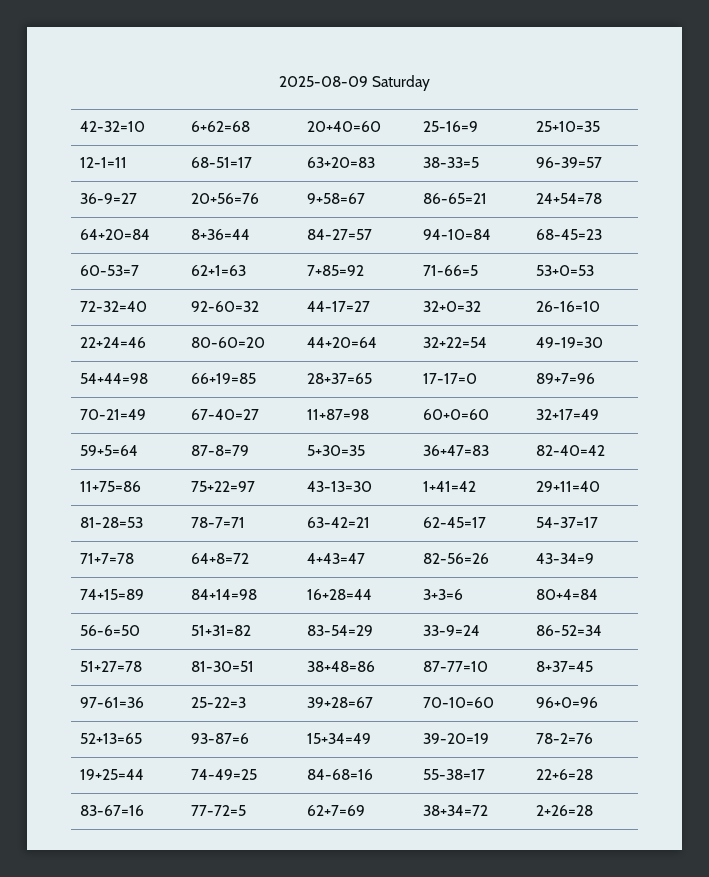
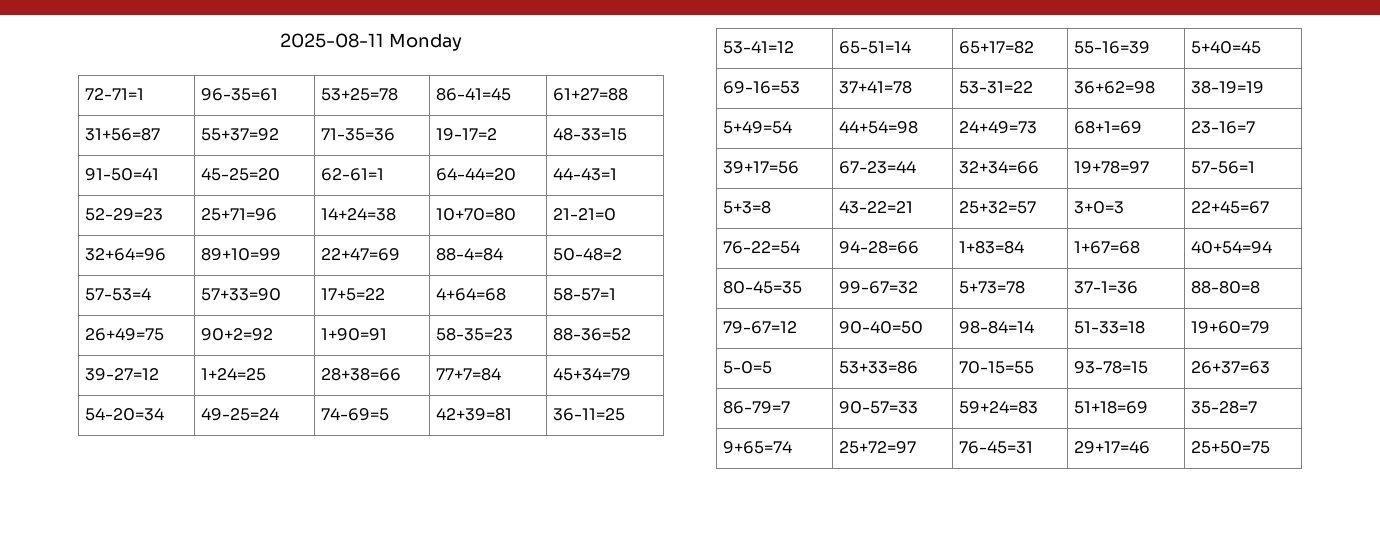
[278,75,431,91] [80,121,146,132] [191,121,251,132] [307,121,382,132] [423,121,479,132] [536,121,601,132] [80,157,128,168] [191,157,253,168] [307,157,376,168] [423,157,480,168] [536,157,603,168] [80,193,138,204] [191,193,260,204] [307,193,366,204] [423,193,488,204] [536,193,603,204] [80,229,151,240] [191,229,251,240] [307,229,373,240] [423,229,492,240] [536,229,603,240] [80,265,140,276] [191,265,247,276] [307,265,365,276] [423,265,479,276] [536,265,595,276] [80,301,148,312] [191,301,260,312] [307,301,371,312] [423,301,482,312] [536,301,601,312] [80,337,147,348] [191,337,266,348] [307,337,378,348] [423,337,488,348] [536,337,604,348] [80,373,149,384] [191,373,257,384] [307,373,373,384] [423,373,478,384] [536,373,596,384] [80,409,147,420] [191,409,260,420] [307,409,370,420] [423,409,490,420] [536,409,600,420] [80,445,139,456] [191,445,250,456] [307,445,366,456] [423,445,490,456] [536,445,606,456] [80,481,142,492] [191,481,256,492] [307,481,373,492] [423,481,477,492] [536,481,601,492] [80,517,144,528] [191,517,246,528] [307,517,371,528] [423,517,487,528] [536,517,599,528] [80,553,135,564] [191,553,250,564] [307,553,366,564] [423,553,490,564] [536,553,595,564] [80,589,145,600] [191,589,258,600] [307,589,373,600] [423,589,464,600] [536,589,599,600] [80,625,141,636] [191,625,252,636] [307,625,374,636] [423,625,481,636] [536,625,603,636] [80,661,143,672] [191,661,255,672] [307,661,376,672] [423,661,489,672] [536,661,594,672] [80,697,145,708] [191,697,247,708] [307,697,374,708] [423,697,495,708] [536,697,599,708] [80,733,143,744] [191,733,250,744] [307,733,372,744] [423,733,490,744] [536,733,594,744] [80,769,145,780] [191,769,258,780] [307,769,374,780] [423,769,486,780] [536,769,594,780] [80,805,145,816] [191,805,247,816] [307,805,366,816] [423,805,489,816] [536,805,594,816] 2025-08-09 Saturday // 42-32=10 | 6+62=68 | 20+40=60 | 25-16=9 | 25+10=35 // 12-1=11 | 68-51=17 | 63+20=83 | 38-33=5 | 96-39=57 // 36-9=27 | 20+56=76 | 9+58=67 | 86-65=21 | 24+54=78 // 64+20=84 | 8+36=44 | 84-27=57 | 94-10=84 | 68-45=23 // 60-53=7 | 62+1=63 | 7+85=92 | 71-66=5 | 53+0=53 // 72-32=40 | 92-60=32 | 44-17=27 | 32+0=32 | 26-16=10 // 22+24=46 | 80-60=20 | 44+20=64 | 32+22=54 | 49-19=30 // 54+44=98 | 66+19=85 | 28+37=65 | 17-17=0 | 89+7=96 // 70-21=49 | 67-40=27 | 11+87=98 | 60+0=60 | 32+17=49 // 59+5=64 | 87-8=79 | 5+30=35 | 36+47=83 | 82-40=42 // 11+75=86 | 75+22=97 | 43-13=30 | 1+41=42 | 29+11=40 // 81-28=53 | 78-7=71 | 63-42=21 | 62-45=17 | 54-37=17 // 71+7=78 | 64+8=72 | 4+43=47 | 82-56=26 | 43-34=9 // 74+15=89 | 84+14=98 | 16+28=44 | 3+3=6 | 80+4=84 // 56-6=50 | 51+31=82 | 83-54=29 | 33-9=24 | 86-52=34 // 51+27=78 | 81-30=51 | 38+48=86 | 87-77=10 | 8+37=45 // 97-61=36 | 25-22=3 | 39+28=67 | 70-10=60 | 96+0=96 // 52+13=65 | 93-87=6 | 15+34=49 | 39-20=19 | 78-2=76 // 19+25=44 | 74-49=25 | 84-68=16 | 55-38=17 | 22+6=28 // 83-67=16 | 77-72=5 | 62+7=69 | 38+34=72 | 2+26=28 -> [280,33,462,51] [85,88,145,100] [201,88,279,101] [321,88,399,101] [436,88,512,101] [553,88,629,101] [85,128,161,141] [201,128,280,141] [321,128,396,141] [436,128,498,141] [553,128,628,141] [85,168,160,181] [201,168,281,181] [321,168,385,181] [436,168,517,181] [553,168,618,181] [85,208,164,221] [201,208,278,221] [321,208,397,221] [436,208,517,221] [553,208,617,221] [85,248,167,261] [201,248,282,261] [321,248,401,261] [436,248,504,261] [553,248,623,261] [85,288,152,301] [201,288,282,301] [321,288,386,301] [436,288,507,301] [553,288,617,301] [85,328,165,341] [201,328,274,341] [321,328,388,341] [436,328,514,341] [553,328,632,341] [85,368,160,381] [201,368,267,381] [321,368,402,381] [436,368,502,381] [553,368,632,381] [85,408,165,421] [201,408,280,421] [321,408,390,421] [436,408,513,421] [553,408,626,421] [723,41,795,54] [839,41,912,54] [959,41,1035,54] [1074,41,1151,54] [1191,41,1262,54] [723,81,801,94] [839,81,913,94] [959,81,1034,94] [1074,81,1156,94] [1191,81,1265,94] [723,121,793,134] [839,121,919,134] [959,121,1038,134] [1074,121,1143,134] [1191,121,1256,134] [723,161,800,174] [839,161,917,174] [959,161,1040,174] [1074,161,1150,174] [1191,161,1256,174] [723,201,772,214] [839,201,914,214] [959,201,1037,214] [1074,201,1125,214] [1191,201,1270,214] [723,241,801,254] [839,241,920,254] [959,241,1025,254] [1074,241,1141,254] [1191,241,1273,254] [723,281,803,294] [839,281,919,294] [959,281,1026,294] [1074,281,1139,294] [1191,281,1261,294] [723,321,798,334] [839,321,924,334] [959,321,1035,334] [1074,321,1146,334] [1191,321,1271,334] [723,361,773,374] [839,361,919,374] [959,361,1035,374] [1074,361,1149,374] [1191,361,1271,374] [723,401,791,414] [839,401,919,414] [959,401,1039,414] [1074,401,1149,414] [1191,401,1258,414] [723,441,793,454] [839,441,917,454] [959,441,1034,454] [1074,441,1151,454] [1191,441,1271,454] 2025-08-11 Monday // 72-71=1 | 96-35=61 | 53+25=78 | 86-41=45 | 61+27=88 // 31+56=87 | 55+37=92 | 71-35=36 | 19-17=2 | 48-33=15 // 91-50=41 | 45-25=20 | 62-61=1 | 64-44=20 | 44-43=1 // 52-29=23 | 25+71=96 | 14+24=38 | 10+70=80 | 21-21=0 // 32+64=96 | 89+10=99 | 22+47=69 | 88-4=84 | 50-48=2 // 57-53=4 | 57+33=90 | 17+5=22 | 4+64=68 | 58-57=1 // 26+49=75 | 90+2=92 | 1+90=91 | 58-35=23 | 88-36=52 // 39-27=12 | 1+24=25 | 28+38=66 | 77+7=84 | 45+34=79 // 54-20=34 | 49-25=24 | 74-69=5 | 42+39=81 | 36-11=25 // 53-41=12 | 65-51=14 | 65+17=82 | 55-16=39 | 5+40=45 // 69-16=53 | 37+41=78 | 53-31=22 | 36+62=98 | 38-19=19 // 5+49=54 | 44+54=98 | 24+49=73 | 68+1=69 | 23-16=7 // 39+17=56 | 67-23=44 | 32+34=66 | 19+78=97 | 57-56=1 // 5+3=8 | 43-22=21 | 25+32=57 | 3+0=3 | 22+45=67 // 76-22=54 | 94-28=66 | 1+83=84 | 1+67=68 | 40+54=94 // 80-45=35 | 99-67=32 | 5+73=78 | 37-1=36 | 88-80=8 // 79-67=12 | 90-40=50 | 98-84=14 | 51-33=18 | 19+60=79 // 5-0=5 | 53+33=86 | 70-15=55 | 93-78=15 | 26+37=63 // 86-79=7 | 90-57=33 | 59+24=83 | 51+18=69 | 35-28=7 // 9+65=74 | 25+72=97 | 76-45=31 | 29+17=46 | 25+50=75

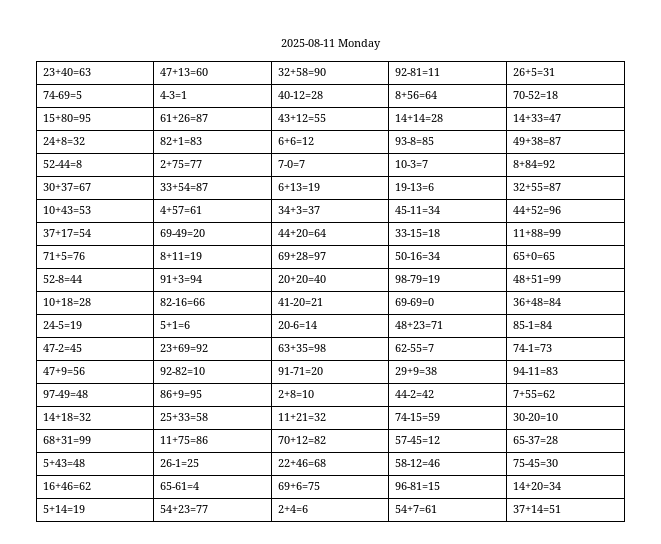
[85,88,145,100] [201,88,279,101] [321,88,399,101] [436,88,512,101] [553,88,629,101] [85,128,161,141] [201,128,280,141] [321,128,396,141] [436,128,498,141] [553,128,628,141] [85,168,160,181] [201,168,281,181] [321,168,385,181] [436,168,517,181] [553,168,618,181] [85,208,164,221] [201,208,278,221] [321,208,397,221] [436,208,517,221] [553,208,617,221] [85,248,167,261] [201,248,282,261] [321,248,401,261] [436,248,504,261] [553,248,623,261] [85,288,152,301] [201,288,282,301] [321,288,386,301] [436,288,507,301] [553,288,617,301] [85,328,165,341] [201,328,274,341] [321,328,388,341] [436,328,514,341] [553,328,632,341] [85,368,160,381] [201,368,267,381] [321,368,402,381] [436,368,502,381] [553,368,632,381] [85,408,165,421] [201,408,280,421] [321,408,390,421] [436,408,513,421] [553,408,626,421] [723,41,795,54] [839,41,912,54] [959,41,1035,54] [1074,41,1151,54] [1191,41,1262,54] [723,81,801,94] [839,81,913,94] [959,81,1034,94] [1074,81,1156,94] [1191,81,1265,94] [723,121,793,134] [839,121,919,134] [959,121,1038,134] [1074,121,1143,134] [1191,121,1256,134] [723,161,800,174] [839,161,917,174] [959,161,1040,174] [1074,161,1150,174] [1191,161,1256,174] [723,201,772,214] [839,201,914,214] [959,201,1037,214] [1074,201,1125,214] [1191,201,1270,214] [723,241,801,254] [839,241,920,254] [959,241,1025,254] [1074,241,1141,254] [1191,241,1273,254] [723,281,803,294] [839,281,919,294] [959,281,1026,294] [1074,281,1139,294] [1191,281,1261,294] [723,321,798,334] [839,321,924,334] [959,321,1035,334] [1074,321,1146,334] [1191,321,1271,334] [723,361,773,374] [839,361,919,374] [959,361,1035,374] [1074,361,1149,374] [1191,361,1271,374] [723,401,791,414] [839,401,919,414] [959,401,1039,414] [1074,401,1149,414] [1191,401,1258,414] [723,441,793,454] [839,441,917,454] [959,441,1034,454] [1074,441,1151,454] [1191,441,1271,454] 72-71=1 | 96-35=61 | 53+25=78 | 86-41=45 | 61+27=88 // 31+56=87 | 55+37=92 | 71-35=36 | 19-17=2 | 48-33=15 // 91-50=41 | 45-25=20 | 62-61=1 | 64-44=20 | 44-43=1 // 52-29=23 | 25+71=96 | 14+24=38 | 10+70=80 | 21-21=0 // 32+64=96 | 89+10=99 | 22+47=69 | 88-4=84 | 50-48=2 // 57-53=4 | 57+33=90 | 17+5=22 | 4+64=68 | 58-57=1 // 26+49=75 | 90+2=92 | 1+90=91 | 58-35=23 | 88-36=52 // 39-27=12 | 1+24=25 | 28+38=66 | 77+7=84 | 45+34=79 // 54-20=34 | 49-25=24 | 74-69=5 | 42+39=81 | 36-11=25 // 53-41=12 | 65-51=14 | 65+17=82 | 55-16=39 | 5+40=45 // 69-16=53 | 37+41=78 | 53-31=22 | 36+62=98 | 38-19=19 // 5+49=54 | 44+54=98 | 24+49=73 | 68+1=69 | 23-16=7 // 39+17=56 | 67-23=44 | 32+34=66 | 19+78=97 | 57-56=1 // 5+3=8 | 43-22=21 | 25+32=57 | 3+0=3 | 22+45=67 // 76-22=54 | 94-28=66 | 1+83=84 | 1+67=68 | 40+54=94 // 80-45=35 | 99-67=32 | 5+73=78 | 37-1=36 | 88-80=8 // 79-67=12 | 90-40=50 | 98-84=14 | 51-33=18 | 19+60=79 // 5-0=5 | 53+33=86 | 70-15=55 | 93-78=15 | 26+37=63 // 86-79=7 | 90-57=33 | 59+24=83 | 51+18=69 | 35-28=7 // 9+65=74 | 25+72=97 | 76-45=31 | 29+17=46 | 25+50=75 -> [42,68,91,76] [159,68,208,76] [277,68,326,76] [394,68,440,76] [512,68,555,76] [42,91,82,99] [159,91,187,99] [277,91,323,99] [394,91,437,99] [512,91,558,99] [42,114,91,122] [159,114,208,122] [277,114,326,122] [394,114,443,122] [512,114,561,122] [42,137,85,145] [159,137,202,145] [277,137,314,145] [394,137,434,145] [512,137,561,145] [42,160,82,168] [159,160,202,168] [277,160,305,168] [394,160,428,168] [512,160,555,168] [42,183,91,191] [159,183,208,191] [277,183,320,191] [394,183,434,191] [512,183,561,191] [42,206,91,214] [159,206,202,214] [277,206,320,214] [394,206,440,214] [512,206,561,214] [42,229,91,237] [159,229,205,237] [277,229,326,237] [394,229,440,237] [512,229,561,237] [42,252,85,260] [159,252,202,260] [277,252,326,260] [394,252,440,260] [512,252,555,260] [42,275,82,283] [159,275,202,283] [277,275,326,283] [394,275,440,283] [512,275,561,283] [42,298,91,306] [159,298,205,306] [277,298,323,306] [394,298,434,306] [512,298,561,306] [42,321,82,329] [159,321,190,329] [277,321,317,329] [394,321,443,329] [512,321,552,329] [42,344,82,352] [159,344,208,352] [277,344,326,352] [394,344,434,352] [512,344,552,352] [42,367,85,375] [159,367,205,375] [277,367,323,375] [394,367,437,375] [512,367,558,375] [42,390,88,398] [159,390,202,398] [277,390,314,398] [394,390,434,398] [512,390,555,398] [42,413,91,421] [159,413,208,421] [277,413,326,421] [394,413,440,421] [512,413,558,421] [42,436,91,444] [159,436,208,444] [277,436,326,444] [394,436,440,444] [512,436,558,444] [42,459,85,467] [159,459,199,467] [277,459,326,467] [394,459,440,467] [512,459,558,467] [42,482,91,490] [159,482,199,490] [277,482,320,490] [394,482,440,490] [512,482,561,490] [42,505,85,513] [159,505,208,513] [277,505,308,513] [394,505,437,513] [512,505,561,513] 23+40=63 | 47+13=60 | 32+58=90 | 92-81=11 | 26+5=31 // 74-69=5 | 4-3=1 | 40-12=28 | 8+56=64 | 70-52=18 // 15+80=95 | 61+26=87 | 43+12=55 | 14+14=28 | 14+33=47 // 24+8=32 | 82+1=83 | 6+6=12 | 93-8=85 | 49+38=87 // 52-44=8 | 2+75=77 | 7-0=7 | 10-3=7 | 8+84=92 // 30+37=67 | 33+54=87 | 6+13=19 | 19-13=6 | 32+55=87 // 10+43=53 | 4+57=61 | 34+3=37 | 45-11=34 | 44+52=96 // 37+17=54 | 69-49=20 | 44+20=64 | 33-15=18 | 11+88=99 // 71+5=76 | 8+11=19 | 69+28=97 | 50-16=34 | 65+0=65 // 52-8=44 | 91+3=94 | 20+20=40 | 98-79=19 | 48+51=99 // 10+18=28 | 82-16=66 | 41-20=21 | 69-69=0 | 36+48=84 // 24-5=19 | 5+1=6 | 20-6=14 | 48+23=71 | 85-1=84 // 47-2=45 | 23+69=92 | 63+35=98 | 62-55=7 | 74-1=73 // 47+9=56 | 92-82=10 | 91-71=20 | 29+9=38 | 94-11=83 // 97-49=48 | 86+9=95 | 2+8=10 | 44-2=42 | 7+55=62 // 14+18=32 | 25+33=58 | 11+21=32 | 74-15=59 | 30-20=10 // 68+31=99 | 11+75=86 | 70+12=82 | 57-45=12 | 65-37=28 // 5+43=48 | 26-1=25 | 22+46=68 | 58-12=46 | 75-45=30 // 16+46=62 | 65-61=4 | 69+6=75 | 96-81=15 | 14+20=34 // 5+14=19 | 54+23=77 | 2+4=6 | 54+7=61 | 37+14=51

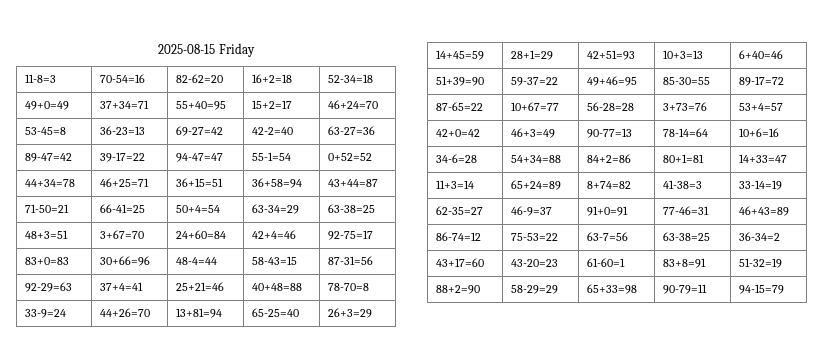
[281,39,381,50] [42,68,91,76] [159,68,208,76] [277,68,326,76] [394,68,440,76] [512,68,555,76] [42,91,82,99] [159,91,187,99] [277,91,323,99] [394,91,437,99] [512,91,558,99] [42,114,91,122] [159,114,208,122] [277,114,326,122] [394,114,443,122] [512,114,561,122] [42,137,85,145] [159,137,202,145] [277,137,314,145] [394,137,434,145] [512,137,561,145] [42,160,82,168] [159,160,202,168] [277,160,305,168] [394,160,428,168] [512,160,555,168] [42,183,91,191] [159,183,208,191] [277,183,320,191] [394,183,434,191] [512,183,561,191] [42,206,91,214] [159,206,202,214] [277,206,320,214] [394,206,440,214] [512,206,561,214] [42,229,91,237] [159,229,205,237] [277,229,326,237] [394,229,440,237] [512,229,561,237] [42,252,85,260] [159,252,202,260] [277,252,326,260] [394,252,440,260] [512,252,555,260] [42,275,82,283] [159,275,202,283] [277,275,326,283] [394,275,440,283] [512,275,561,283] [42,298,91,306] [159,298,205,306] [277,298,323,306] [394,298,434,306] [512,298,561,306] [42,321,82,329] [159,321,190,329] [277,321,317,329] [394,321,443,329] [512,321,552,329] [42,344,82,352] [159,344,208,352] [277,344,326,352] [394,344,434,352] [512,344,552,352] [42,367,85,375] [159,367,205,375] [277,367,323,375] [394,367,437,375] [512,367,558,375] [42,390,88,398] [159,390,202,398] [277,390,314,398] [394,390,434,398] [512,390,555,398] [42,413,91,421] [159,413,208,421] [277,413,326,421] [394,413,440,421] [512,413,558,421] [42,436,91,444] [159,436,208,444] [277,436,326,444] [394,436,440,444] [512,436,558,444] [42,459,85,467] [159,459,199,467] [277,459,326,467] [394,459,440,467] [512,459,558,467] [42,482,91,490] [159,482,199,490] [277,482,320,490] [394,482,440,490] [512,482,561,490] [42,505,85,513] [159,505,208,513] [277,505,308,513] [394,505,437,513] [512,505,561,513] 2025-08-11 Monday // 23+40=63 | 47+13=60 | 32+58=90 | 92-81=11 | 26+5=31 // 74-69=5 | 4-3=1 | 40-12=28 | 8+56=64 | 70-52=18 // 15+80=95 | 61+26=87 | 43+12=55 | 14+14=28 | 14+33=47 // 24+8=32 | 82+1=83 | 6+6=12 | 93-8=85 | 49+38=87 // 52-44=8 | 2+75=77 | 7-0=7 | 10-3=7 | 8+84=92 // 30+37=67 | 33+54=87 | 6+13=19 | 19-13=6 | 32+55=87 // 10+43=53 | 4+57=61 | 34+3=37 | 45-11=34 | 44+52=96 // 37+17=54 | 69-49=20 | 44+20=64 | 33-15=18 | 11+88=99 // 71+5=76 | 8+11=19 | 69+28=97 | 50-16=34 | 65+0=65 // 52-8=44 | 91+3=94 | 20+20=40 | 98-79=19 | 48+51=99 // 10+18=28 | 82-16=66 | 41-20=21 | 69-69=0 | 36+48=84 // 24-5=19 | 5+1=6 | 20-6=14 | 48+23=71 | 85-1=84 // 47-2=45 | 23+69=92 | 63+35=98 | 62-55=7 | 74-1=73 // 47+9=56 | 92-82=10 | 91-71=20 | 29+9=38 | 94-11=83 // 97-49=48 | 86+9=95 | 2+8=10 | 44-2=42 | 7+55=62 // 14+18=32 | 25+33=58 | 11+21=32 | 74-15=59 | 30-20=10 // 68+31=99 | 11+75=86 | 70+12=82 | 57-45=12 | 65-37=28 // 5+43=48 | 26-1=25 | 22+46=68 | 58-12=46 | 75-45=30 // 16+46=62 | 65-61=4 | 69+6=75 | 96-81=15 | 14+20=34 // 5+14=19 | 54+23=77 | 2+4=6 | 54+7=61 | 37+14=51 -> [158,43,255,57] [24,74,56,83] [99,74,145,83] [175,74,223,83] [251,74,292,83] [327,74,373,83] [24,101,69,110] [99,100,149,109] [175,101,226,110] [251,100,292,109] [327,100,378,109] [24,127,66,135] [99,126,145,135] [175,126,223,136] [251,127,293,135] [327,126,375,135] [24,153,72,162] [99,152,145,162] [175,153,223,162] [251,152,291,161] [327,153,372,161] [24,179,75,187] [99,178,149,187] [175,178,223,187] [251,178,302,188] [327,179,378,187] [24,204,69,213] [99,204,145,213] [175,205,220,213] [251,204,299,214] [327,204,375,213] [24,230,68,239] [99,230,144,239] [175,230,226,239] [251,230,296,239] [327,230,373,240] [24,257,69,265] [99,256,150,266] [175,257,217,265] [251,256,297,265] [327,256,373,265] [24,282,72,292] [99,282,143,291] [175,282,224,291] [251,283,302,291] [327,283,369,291] [24,309,66,318] [99,308,150,317] [175,308,222,318] [251,308,299,317] [327,308,372,318] [435,50,484,60] [510,50,553,60] [586,50,635,60] [662,50,703,59] [738,50,783,59] [435,76,484,86] [510,77,558,86] [586,76,637,86] [662,77,710,85] [738,76,784,86] [435,102,483,111] [510,102,559,111] [586,102,634,111] [662,102,707,111] [738,103,783,111] [435,129,480,137] [510,128,555,138] [586,128,632,138] [662,128,708,137] [738,128,779,137] [435,154,477,163] [510,155,561,163] [586,154,631,163] [662,154,704,163] [738,154,787,163] [435,180,474,189] [510,180,561,190] [586,181,631,189] [662,180,702,189] [738,180,782,190] [435,206,483,215] [510,206,552,216] [586,206,628,216] [662,206,709,215] [738,206,789,216] [435,232,481,241] [510,233,558,241] [586,232,628,241] [662,232,710,241] [738,232,780,241] [435,258,484,267] [510,259,558,267] [586,258,625,267] [662,258,706,268] [738,258,782,268] [435,285,480,294] [510,285,558,294] [586,284,637,294] [662,284,707,294] [738,284,784,294] 2025-08-15 Friday // 11-8=3 | 70-54=16 | 82-62=20 | 16+2=18 | 52-34=18 // 49+0=49 | 37+34=71 | 55+40=95 | 15+2=17 | 46+24=70 // 53-45=8 | 36-23=13 | 69-27=42 | 42-2=40 | 63-27=36 // 89-47=42 | 39-17=22 | 94-47=47 | 55-1=54 | 0+52=52 // 44+34=78 | 46+25=71 | 36+15=51 | 36+58=94 | 43+44=87 // 71-50=21 | 66-41=25 | 50+4=54 | 63-34=29 | 63-38=25 // 48+3=51 | 3+67=70 | 24+60=84 | 42+4=46 | 92-75=17 // 83+0=83 | 30+66=96 | 48-4=44 | 58-43=15 | 87-31=56 // 92-29=63 | 37+4=41 | 25+21=46 | 40+48=88 | 78-70=8 // 33-9=24 | 44+26=70 | 13+81=94 | 65-25=40 | 26+3=29 // 14+45=59 | 28+1=29 | 42+51=93 | 10+3=13 | 6+40=46 // 51+39=90 | 59-37=22 | 49+46=95 | 85-30=55 | 89-17=72 // 87-65=22 | 10+67=77 | 56-28=28 | 3+73=76 | 53+4=57 // 42+0=42 | 46+3=49 | 90-77=13 | 78-14=64 | 10+6=16 // 34-6=28 | 54+34=88 | 84+2=86 | 80+1=81 | 14+33=47 // 11+3=14 | 65+24=89 | 8+74=82 | 41-38=3 | 33-14=19 // 62-35=27 | 46-9=37 | 91+0=91 | 77-46=31 | 46+43=89 // 86-74=12 | 75-53=22 | 63-7=56 | 63-38=25 | 36-34=2 // 43+17=60 | 43-20=23 | 61-60=1 | 83+8=91 | 51-32=19 // 88+2=90 | 58-29=29 | 65+33=98 | 90-79=11 | 94-15=79

